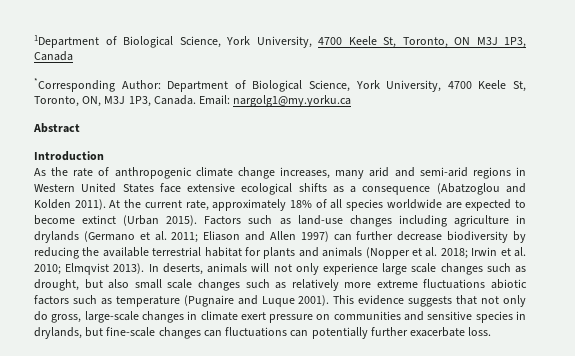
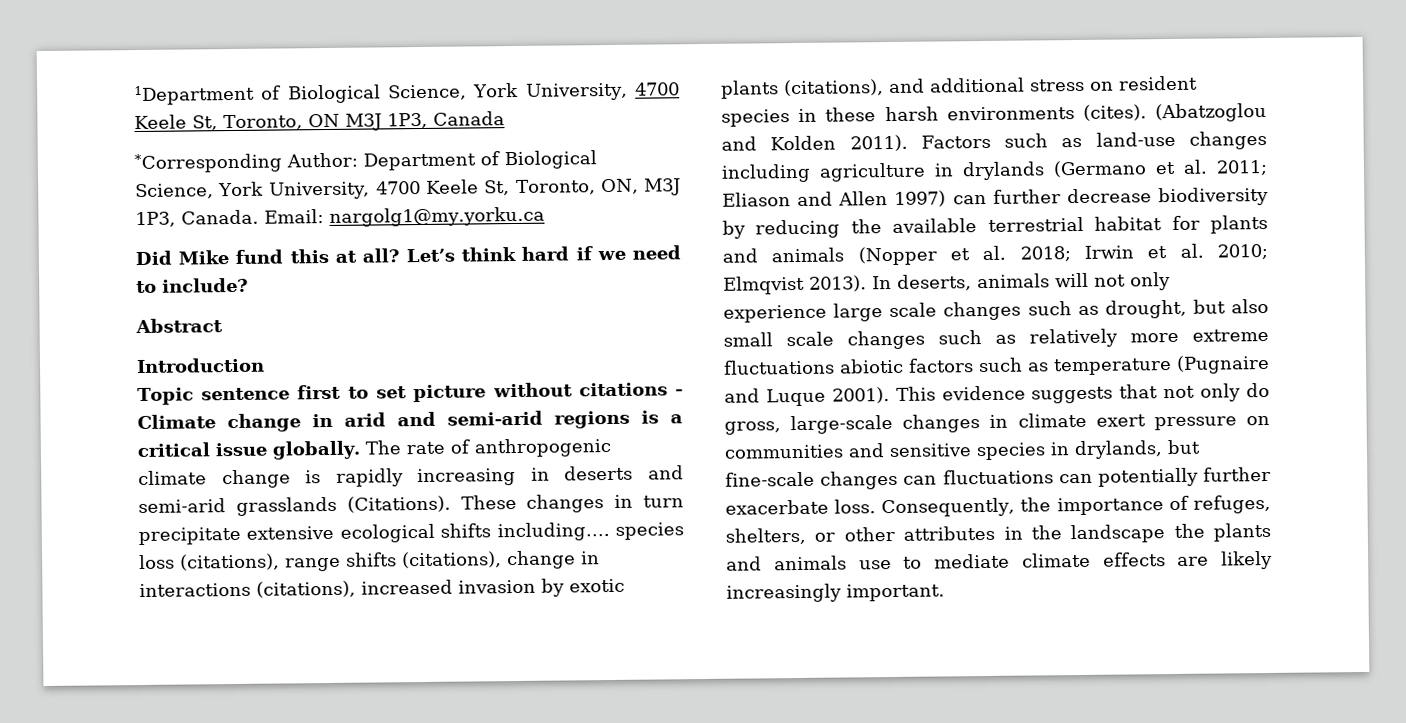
[33,123,80,133] [34,151,104,161] [34,167,69,176] Abstract // Introduction // As the -> [135,245,681,266] [136,277,249,294] [135,318,223,334] [136,357,265,374] [137,382,683,406] [137,410,683,433] [137,440,401,460] Did Mike fund this at all? Let’s think hard if we need to include? // Abstract // Introduction // Topic sentence first to set picture without citations - Climate change in arid and semi-arid regions is a critical issue globally. The
[280,167,526,179] [34,183,526,195] [34,199,526,211] [34,215,198,226] increases, many arid and semi-arid regions in Western United States face extensive ecological shifts as a consequence (Abatzoglou and Kolden 2011). At the current rate, approximately 18% of all species worldwide are expected to become extinct (Urban 2015). -> [305,465,684,487] [138,494,684,516] [138,522,684,546] [139,550,600,572] [139,578,625,598] [721,75,1198,99] [721,102,1267,127] [721,134,908,152] is rapidly increasing in deserts and semi-arid grasslands (Citations). These changes in turn precipitate extensive ecological shifts including…. species loss (citations), range shifts (citations), change in interactions (citations), increased invasion by exotic plants (citations), and additional stress on resident species in these harsh environments (cites). (Abatzoglou and Kolden 2011).
(492, 331) none -> [881,494,1271,518] [725,522,1271,545] [726,550,1273,571] [726,583,945,603] Consequently, the importance of refuges, shelters, or other attributes in the landscape the plants and animals use to mediate climate effects are likely increasingly important.

